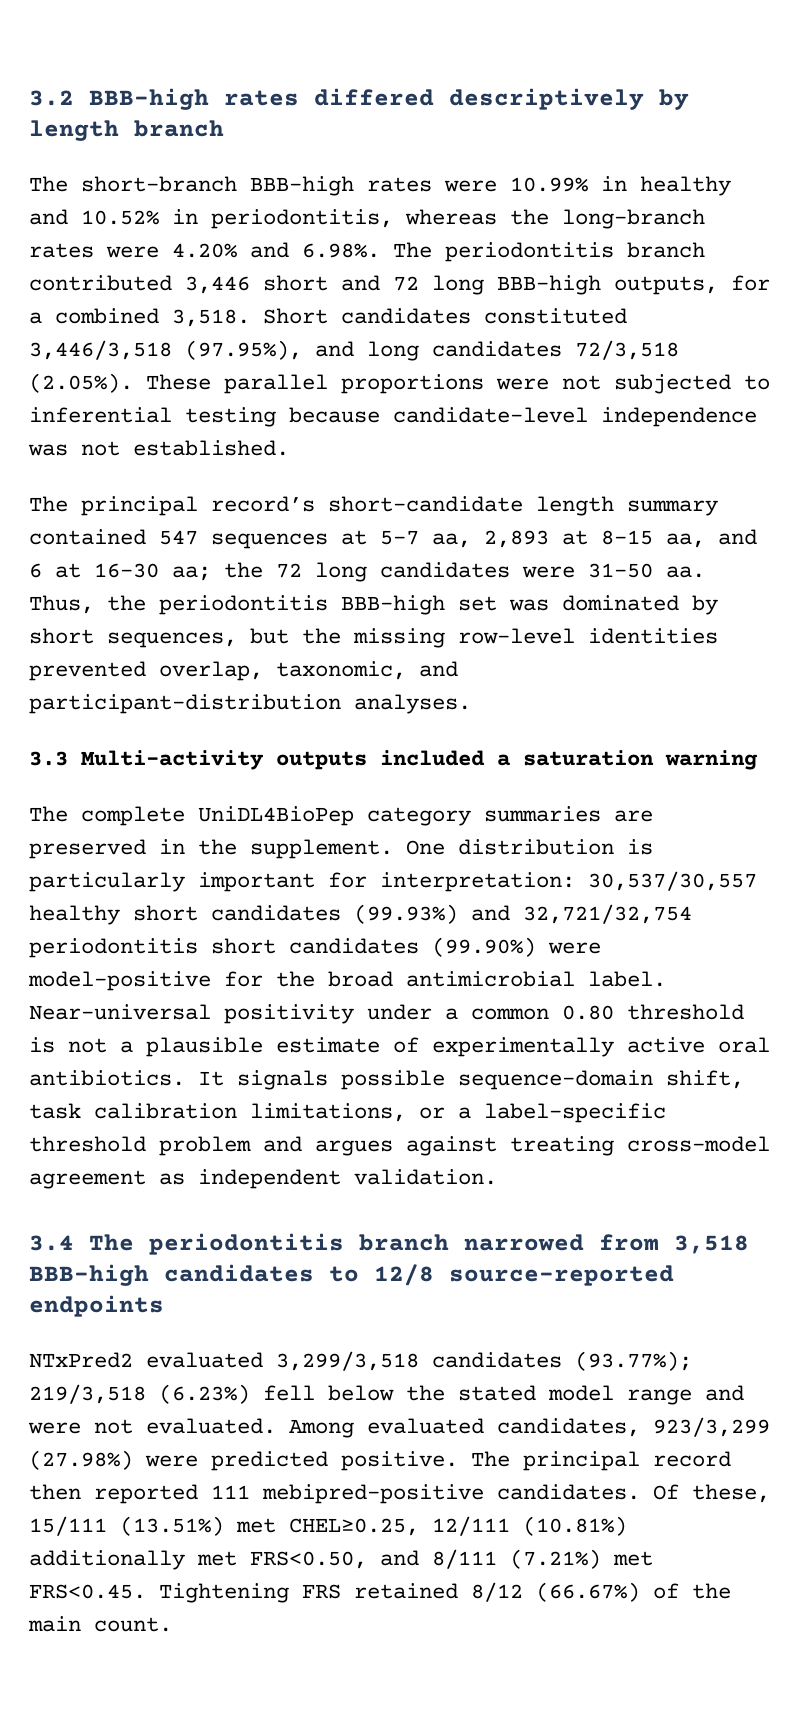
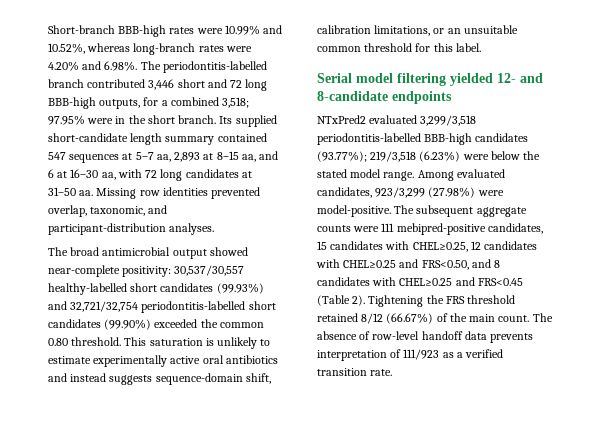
[29,88,689,110] [29,120,224,141] [29,176,731,196] [29,209,549,229] 3.2 BBB-high rates differed descriptively by length branch // The short-branch BBB-high rates were 10.99% in healthy and 10.52% in periodontitis, whereas the -> [48,25,283,37] [48,43,131,54] Short-branch BBB-high rates were 10.99% and 10.52%, whereas
[445,242,614,262] periodontitis -> [162,61,267,73] periodontitis-labelled
[172,308,627,327] [29,340,679,361] [29,373,770,394] [29,407,757,427] [28,440,289,456] [29,496,315,516] 3,518. Short candidates constituted 3,446/3,518 (97.95%), and long candidates 72/3,518 (2.05%). These parallel proportions were not subjected to inferential testing because candidate-level independence was not established. // The principal record’s -> [222,97,250,108] [48,115,277,127] 3,518; 97.95% were in the short branch. Its supplied
[172,562,263,581] aa; the -> [101,169,142,180] aa, with
[522,566,575,578] were -> [241,171,252,178] at
[29,595,718,615] [29,628,575,648] Thus, the periodontitis BBB-high set was dominated by short sequences, but the missing row-level -> [96,188,160,199] Missing row
[29,750,758,770] [29,806,653,826] [29,839,653,859] [29,871,757,892] [29,905,120,925] 3.3 Multi-activity outputs included a saturation warning // The complete UniDL4BioPep category summaries are preserved in the supplement. One distribution is particularly important for interpretation: 30,537/30,557 healthy -> [48,247,248,259] [48,265,245,277] [48,283,127,295] The broad antimicrobial output showed near-complete positivity: 30,537/30,557 healthy-labelled
[29,938,198,958] periodontitis -> [141,301,246,313] periodontitis-labelled
[548,942,601,954] [28,971,666,991] [29,1004,744,1024] [29,1037,770,1057] [29,1070,445,1090] were model-positive for the broad antimicrobial label. Near-universal positivity under a common 0.80 threshold is not a plausible estimate of experimentally active oral antibiotics. It signals possible -> [154,319,264,328] [48,337,271,349] [48,355,278,367] [48,373,153,385] exceeded the common 0.80 threshold. This saturation is unlikely to estimate experimentally active oral antibiotics and instead suggests
[29,1103,81,1119] task -> (271, 378) none
[458,1103,666,1123] [29,1136,770,1156] [29,1169,497,1189] [29,1233,749,1255] [29,1264,674,1286] a label-specific threshold problem and argues against treating cross-model agreement as independent validation. // 3.4 The periodontitis branch narrowed from 3,518 BBB-high candidates to 12/8 source-reported -> [447,25,518,34] [317,43,481,52] [317,73,543,86] [317,91,388,101] an unsuitable common threshold for this label. // Serial model filtering yielded 12- and 8-candidate
(419, 1361) none -> [317,133,473,145] periodontitis-labelled BBB-high
[263,1385,315,1401] fell -> [462,154,489,160] were
[627,1385,744,1405] [28,1418,276,1434] range and were not evaluated. -> [383,171,415,181] range.
[211,1451,731,1471] [29,1484,770,1504] [29,1516,627,1536] [29,1549,653,1570] [29,1583,341,1603] predicted positive. The principal record then reported 111 mebipred-positive candidates. Of these, 15/111 (13.51%) met CHEL≥0.25, 12/111 (10.81%) additionally met FRS<0.50, and 8/111 (7.21%) met FRS<0.45. Tightening FRS -> [317,205,527,217] [317,223,543,235] [317,241,538,252] [316,259,501,270] [317,277,523,286] [317,295,516,307] model-positive. The subsequent aggregate counts were 111 mebipred-positive candidates, 15 candidates with CHEL≥0.25, 12 candidates with CHEL≥0.25 and FRS<0.50, and 8 candidates with CHEL≥0.25 and FRS<0.45 (Table 2). Tightening the FRS threshold
(172, 1624) none -> [532,313,553,322] [317,331,534,343] [317,349,504,361] [317,368,393,376] The absence of row-level handoff data prevents interpretation of 111/923 as a verified transition rate.

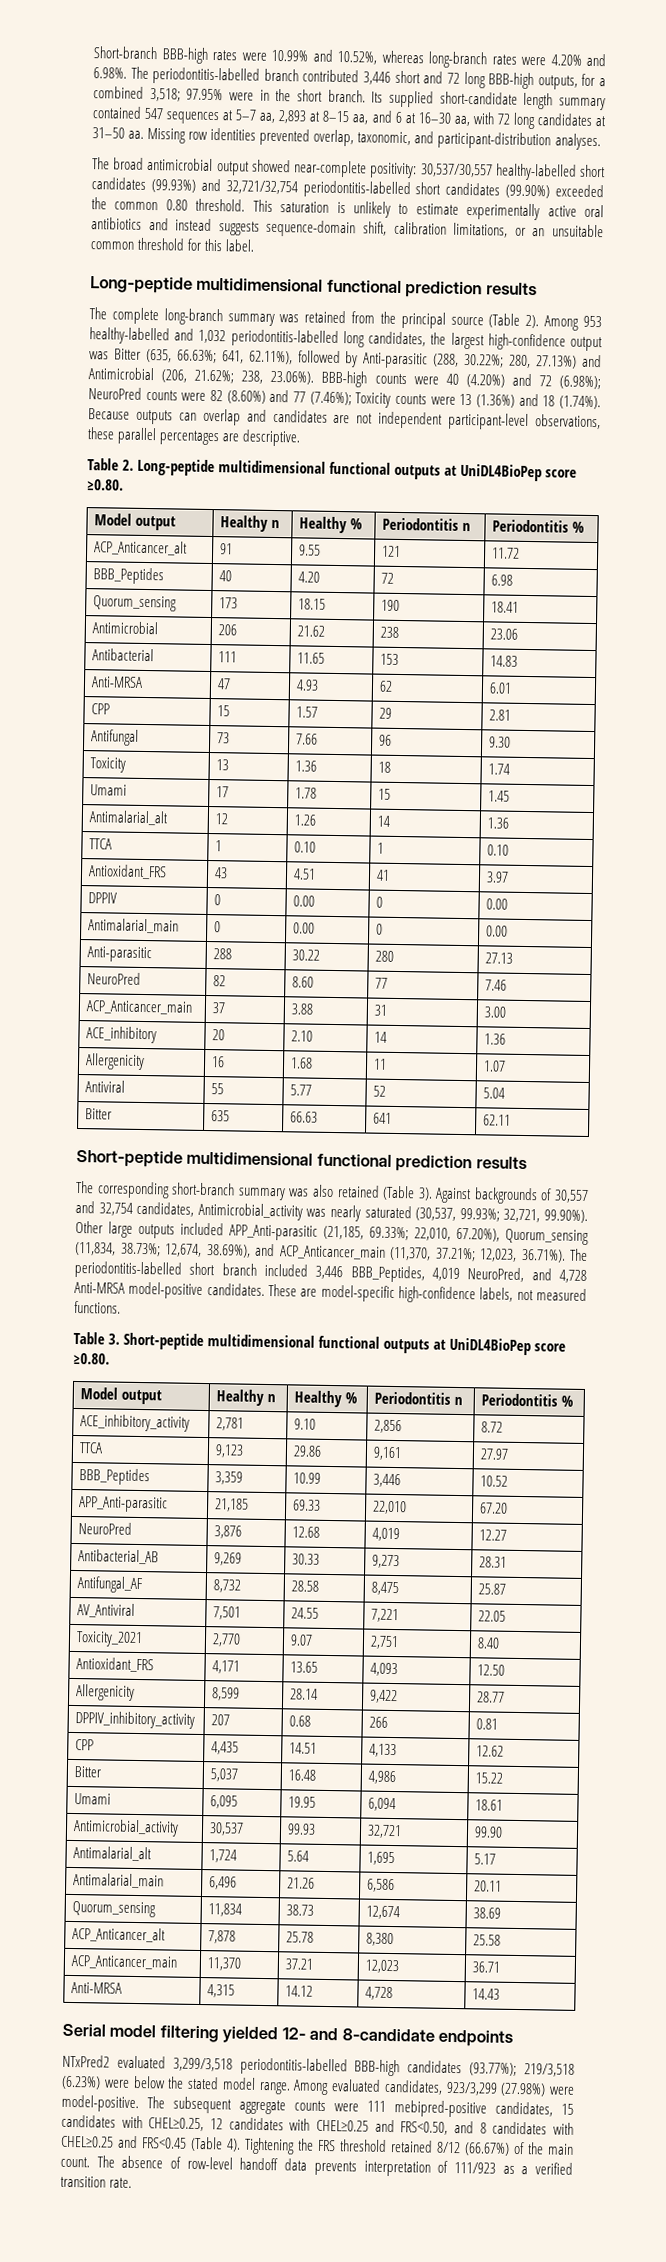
(481, 47) none -> [90,276,537,299] [89,307,602,331] [89,327,603,352] [89,348,602,369] [88,367,601,390] [88,387,601,410] [88,408,601,430] [87,427,302,447] [87,458,578,482] [87,479,124,491] [93,513,176,531] [219,515,280,532] [298,516,362,534] [381,517,471,532] [491,519,584,533] [93,540,188,556] [219,543,233,555] [298,544,321,556] [381,545,401,557] [491,547,520,559] [92,567,164,585] [218,570,232,582] [297,571,320,583] [380,572,394,584] [490,574,513,586] [92,595,177,612] [218,597,238,609] [297,598,326,610] [380,599,400,611] [490,601,519,613] [91,621,158,635] [217,624,237,636] [296,625,325,637] [379,626,399,638] [489,628,518,640] [91,648,154,662] [217,651,237,663] [296,652,325,664] [379,653,399,665] [489,655,518,667] [90,676,143,688] [216,678,231,690] [295,679,319,691] [378,680,393,692] [488,682,512,694] [90,703,110,715] [216,705,230,717] [295,706,318,718] [378,707,392,719] [488,709,511,721] [90,729,139,746] [216,732,230,744] [295,733,318,745] [378,734,392,746] [488,736,511,748] [89,757,126,773] [215,759,229,771] [294,760,317,772] [377,761,391,773] [487,763,510,775] [89,784,127,796] [215,786,229,798] [294,787,317,799] [377,788,391,800] [487,790,510,802] [88,810,169,826] [214,813,228,825] [293,814,316,826] [376,815,390,827] [486,817,509,829] [88,838,112,850] [214,840,222,852] [293,841,316,853] [376,842,384,854] [486,844,509,856] [87,864,167,880] [213,867,228,879] [292,868,316,880] [375,869,390,881] [485,871,509,883] [87,892,117,904] [213,894,221,906] [292,895,315,907] [375,896,383,908] [485,898,508,910] [87,918,179,934] [213,921,221,933] [292,922,315,934] [375,923,383,935] [485,925,508,937] [86,946,152,963] [212,948,232,960] [291,949,320,961] [374,950,394,962] [484,952,513,964] [86,972,141,985] [212,975,226,987] [291,976,314,988] [374,977,388,989] [484,979,507,991] [85,1000,193,1015] [211,1002,226,1014] [290,1003,313,1015] [373,1004,387,1016] [483,1006,506,1018] [85,1026,157,1044] [211,1029,225,1041] [290,1030,313,1042] [373,1031,387,1043] [483,1033,506,1045] [84,1053,145,1071] [210,1056,225,1068] [289,1057,313,1069] [372,1058,387,1070] [482,1060,506,1072] [84,1080,125,1093] [210,1083,224,1095] [289,1084,312,1096] [372,1085,386,1097] [482,1087,505,1099] [84,1108,112,1120] [210,1110,230,1122] [289,1111,318,1123] [372,1112,392,1124] [482,1114,511,1126] [76,1149,527,1173] [75,1180,590,1205] [75,1200,589,1224] [75,1220,589,1246] [75,1241,588,1263] [74,1260,587,1284] [74,1281,587,1304] [74,1300,121,1314] [73,1331,567,1356] [73,1352,110,1365] [79,1387,162,1405] [215,1389,276,1406] [293,1390,357,1408] [373,1391,463,1406] [480,1393,573,1407] [79,1414,190,1432] [215,1417,244,1431] [293,1418,316,1430] [373,1419,402,1434] [480,1421,503,1433] [78,1442,103,1454] [214,1444,244,1458] [292,1445,322,1457] [372,1446,402,1461] [479,1448,509,1460] [78,1468,150,1486] [214,1471,243,1485] [292,1472,321,1484] [372,1473,401,1488] [479,1475,508,1487] [77,1496,168,1513] [214,1498,249,1512] [292,1499,321,1511] [371,1500,407,1515] [479,1502,508,1514] [77,1522,132,1535] [213,1525,242,1539] [291,1526,320,1538] [371,1527,400,1542] [478,1529,507,1541] [77,1549,159,1565] [213,1552,242,1566] [291,1553,320,1565] [371,1554,400,1569] [478,1556,507,1568] [76,1576,143,1594] [212,1579,241,1593] [290,1580,319,1592] [370,1581,399,1596] [477,1583,506,1595] [76,1603,135,1618] [212,1606,241,1620] [290,1607,319,1619] [370,1608,399,1623] [477,1610,506,1622] [75,1631,143,1648] [211,1633,241,1647] [289,1634,313,1646] [369,1635,399,1650] [476,1637,500,1649] [75,1657,154,1673] [211,1660,240,1674] [289,1661,318,1673] [369,1662,398,1677] [476,1664,505,1676] [75,1684,135,1701] [211,1687,240,1701] [289,1688,318,1700] [369,1689,398,1704] [476,1691,505,1703] [74,1711,195,1729] [210,1714,230,1726] [288,1715,311,1727] [368,1716,388,1728] [475,1718,498,1730] [74,1739,94,1751] [210,1741,239,1755] [288,1742,317,1754] [368,1743,397,1758] [475,1745,504,1757] [73,1766,101,1778] [209,1768,238,1782] [287,1769,316,1781] [367,1770,396,1785] [474,1772,503,1784] [73,1793,111,1805] [209,1795,238,1809] [287,1796,316,1808] [367,1797,396,1812] [474,1799,503,1811] [72,1819,179,1837] [208,1822,244,1836] [286,1823,316,1835] [366,1824,402,1839] [473,1826,503,1838] [72,1846,152,1862] [208,1849,237,1863] [286,1850,309,1862] [366,1851,395,1866] [473,1853,496,1865] [72,1872,164,1889] [208,1876,237,1890] [286,1877,315,1889] [366,1878,395,1893] [473,1880,502,1892] [71,1900,156,1918] [207,1903,242,1917] [285,1904,314,1916] [365,1905,400,1920] [472,1907,501,1919] [71,1926,166,1943] [207,1930,236,1944] [285,1931,314,1943] [365,1932,394,1947] [472,1934,501,1946] [70,1954,178,1970] [206,1957,242,1971] [284,1958,313,1970] [364,1959,399,1974] [471,1961,500,1973] [70,1981,122,1994] [206,1984,235,1998] [284,1985,313,1997] [364,1986,393,2001] [471,1988,500,2000] // Long-peptide multidimensional functional prediction results // The complete long-branch summary was retained from the principal source (Table 2). Among 953 healthy-labelled and 1,032 periodontitis-labelled long candidates, the largest high-confidence output was Bitter (635, 66.63%; 641, 62.11%), followed by Anti-parasitic (288, 30.22%; 280, 27.13%) and Antimicrobial (206, 21.62%; 238, 23.06%). BBB-high counts were 40 (4.20%) and 72 (6.98%); NeuroPred counts were 82 (8.60%) and 77 (7.46%); Toxicity counts were 13 (1.36%) and 18 (1.74%). Because outputs can overlap and candidates are not independent participant-level observations, these parallel percentages are descriptive. // Table 2. Long-peptide multidimensional functional outputs at UniDL4BioPep score ≥0.80. // Model output | Healthy n | Healthy % | Periodontitis n | Periodontitis % // ACP_Anticancer_alt | 91 | 9.55 | 121 | 11.72 // BBB_Peptides | 40 | 4.20 | 72 | 6.98 // Quorum_sensing | 173 | 18.15 | 190 | 18.41 // Antimicrobial | 206 | 21.62 | 238 | 23.06 // Antibacterial | 111 | 11.65 | 153 | 14.83 // Anti-MRSA | 47 | 4.93 | 62 | 6.01 // CPP | 15 | 1.57 | 29 | 2.81 // Antifungal | 73 | 7.66 | 96 | 9.30 // Toxicity | 13 | 1.36 | 18 | 1.74 // Umami | 17 | 1.78 | 15 | 1.45 // Antimalarial_alt | 12 | 1.26 | 14 | 1.36 // TTCA | 1 | 0.10 | 1 | 0.10 // Antioxidant_FRS | 43 | 4.51 | 41 | 3.97 // DPPIV | 0 | 0.00 | 0 | 0.00 // Antimalarial_main | 0 | 0.00 | 0 | 0.00 // Anti-parasitic | 288 | 30.22 | 280 | 27.13 // NeuroPred | 82 | 8.60 | 77 | 7.46 // ACP_Anticancer_main | 37 | 3.88 | 31 | 3.00 // ACE_inhibitory | 20 | 2.10 | 14 | 1.36 // Allergenicity | 16 | 1.68 | 11 | 1.07 // Antiviral | 55 | 5.77 | 52 | 5.04 // Bitter | 635 | 66.63 | 641 | 62.11 // Short-peptide multidimensional functional prediction results // The corresponding short-branch summary was also retained (Table 3). Against backgrounds of 30,557 and 32,754 candidates, Antimicrobial_activity was nearly saturated (30,537, 99.93%; 32,721, 99.90%). Other large outputs included APP_Anti-parasitic (21,185, 69.33%; 22,010, 67.20%), Quorum_sensing (11,834, 38.73%; 12,674, 38.69%), and ACP_Anticancer_main (11,370, 37.21%; 12,023, 36.71%). The periodontitis-labelled short branch included 3,446 BBB_Peptides, 4,019 NeuroPred, and 4,728 Anti-MRSA model-positive candidates. These are model-specific high-confidence labels, not measured functions. // Table 3. Short-peptide multidimensional functional outputs at UniDL4BioPep score ≥0.80. // Model output | Healthy n | Healthy % | Periodontitis n | Periodontitis % // ACE_inhibitory_activity | 2,781 | 9.10 | 2,856 | 8.72 // TTCA | 9,123 | 29.86 | 9,161 | 27.97 // BBB_Peptides | 3,359 | 10.99 | 3,446 | 10.52 // APP_Anti-parasitic | 21,185 | 69.33 | 22,010 | 67.20 // NeuroPred | 3,876 | 12.68 | 4,019 | 12.27 // Antibacterial_AB | 9,269 | 30.33 | 9,273 | 28.31 // Antifungal_AF | 8,732 | 28.58 | 8,475 | 25.87 // AV_Antiviral | 7,501 | 24.55 | 7,221 | 22.05 // Toxicity_2021 | 2,770 | 9.07 | 2,751 | 8.40 // Antioxidant_FRS | 4,171 | 13.65 | 4,093 | 12.50 // Allergenicity | 8,599 | 28.14 | 9,422 | 28.77 // DPPIV_inhibitory_activity | 207 | 0.68 | 266 | 0.81 // CPP | 4,435 | 14.51 | 4,133 | 12.62 // Bitter | 5,037 | 16.48 | 4,986 | 15.22 // Umami | 6,095 | 19.95 | 6,094 | 18.61 // Antimicrobial_activity | 30,537 | 99.93 | 32,721 | 99.90 // Antimalarial_alt | 1,724 | 5.64 | 1,695 | 5.17 // Antimalarial_main | 6,496 | 21.26 | 6,586 | 20.11 // Quorum_sensing | 11,834 | 38.73 | 12,674 | 38.69 // ACP_Anticancer_alt | 7,878 | 25.78 | 8,380 | 25.58 // ACP_Anticancer_main | 11,370 | 37.21 | 12,023 | 36.71 // Anti-MRSA | 4,315 | 14.12 | 4,728 | 14.43
[352,295,366,306] 2). -> [225,2138,241,2152] 4).

